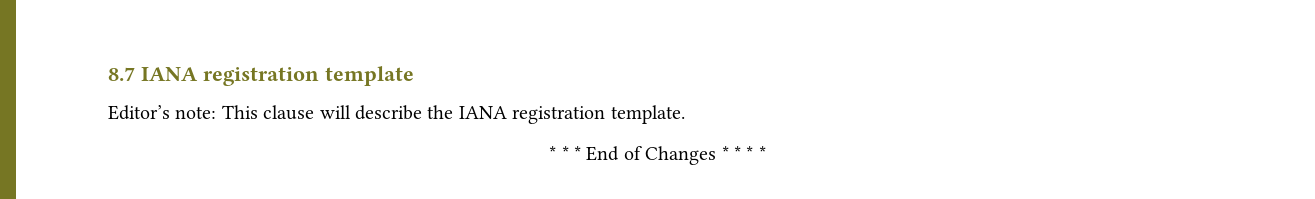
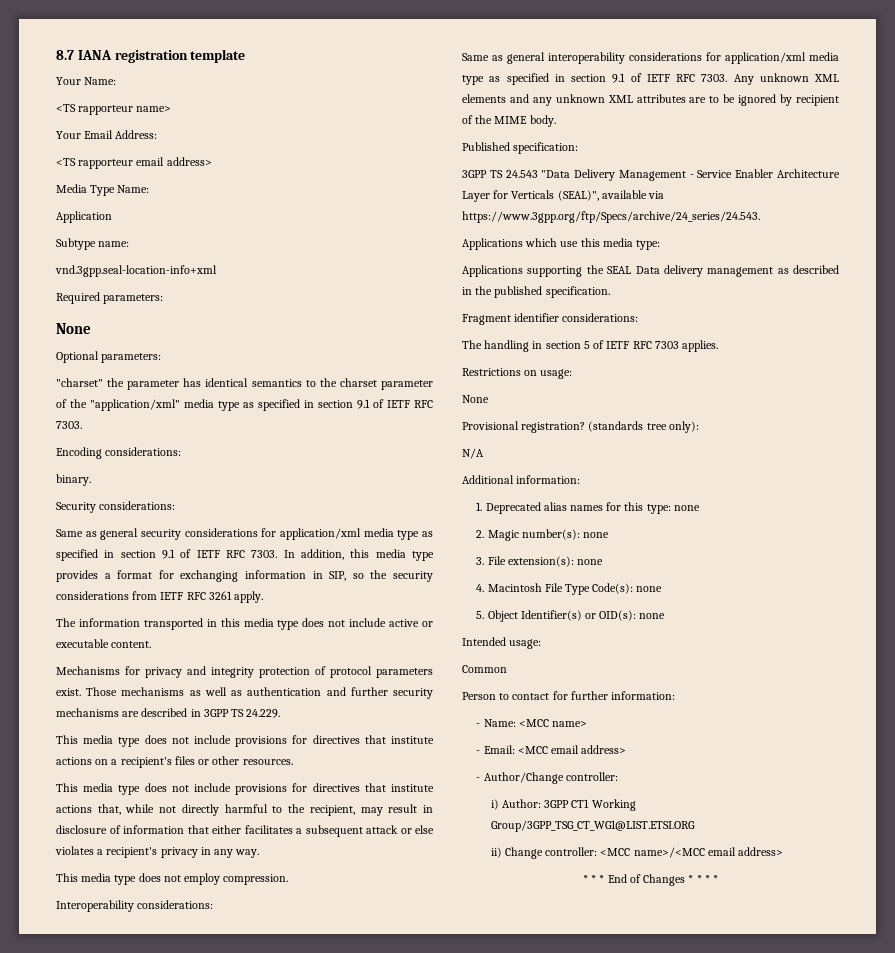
[108,105,685,124] Editor’s note: This clause will describe the IANA registration template. -> [56,77,117,85] [56,104,172,115] [56,130,158,139] [56,157,212,169] [56,184,150,196] [56,211,112,223] [56,238,130,250] [55,265,217,277] [56,292,164,304] [56,323,91,334] [56,351,162,363] [56,378,433,390] [56,399,433,411] [56,421,82,429] [56,447,182,459] [56,474,91,486] [56,501,176,513] [56,528,434,540] [56,549,434,561] [56,570,434,582] [56,591,264,603] [56,618,434,630] [56,639,152,648] [56,666,433,678] [56,687,434,699] [56,708,281,718] [56,735,434,747] [56,756,293,768] [56,783,434,795] [56,804,433,816] [56,825,434,837] [55,846,260,858] [56,873,289,885] [56,900,214,912] [462,52,839,64] [462,73,839,85] [462,94,839,106] [462,115,556,127] [462,142,579,154] [462,169,840,181] [462,190,665,202] [462,211,760,223] [462,238,661,250] [462,265,839,277] [462,286,610,298] [462,313,639,325] [462,340,719,352] [462,368,573,379] [462,395,489,403] [462,421,699,433] [462,448,484,459] [462,475,581,484] [476,502,700,514] [476,529,609,541] [476,556,603,567] [476,583,663,595] [476,610,666,622] [462,637,542,649] [462,665,507,673] [462,691,676,700] [476,719,587,727] [476,745,627,754] [476,772,618,784] [490,799,636,811] [490,820,695,832] [490,847,783,859] Your Name: // <TS rapporteur name> // Your Email Address: // <TS rapporteur email address> // Media Type Name: // Application // Subtype name: // vnd.3gpp.seal-location-info+xml // Required parameters: // None // Optional parameters: // "charset" the parameter has identical semantics to the charset parameter of the "application/xml" media type as specified in section 9.1 of IETF RFC 7303. // Encoding considerations: // binary. // Security considerations: // Same as general security considerations for application/xml media type as specified in section 9.1 of IETF RFC 7303. In addition, this media type provides a format for exchanging information in SIP, so the security considerations from IETF RFC 3261 apply. // The information transported in this media type does not include active or executable content. // Mechanisms for privacy and integrity protection of protocol parameters exist. Those mechanisms as well as authentication and further security mechanisms are described in 3GPP TS 24.229. // This media type does not include provisions for directives that institute actions on a recipient's files or other resources. // This media type does not include provisions for directives that institute actions that, while not directly harmful to the recipient, may result in disclosure of information that either facilitates a subsequent attack or else violates a recipient's privacy in any way. // This media type does not employ compression. // Interoperability considerations: // Same as general interoperability considerations for application/xml media type as specified in section 9.1 of IETF RFC 7303. Any unknown XML elements and any unknown XML attributes are to be ignored by recipient of the MIME body. // Published specification: // 3GPP TS 24.543 "Data Delivery Management - Service Enabler Architecture Layer for Verticals (SEAL)", available via https://www.3gpp.org/ftp/Specs/archive/24_series/24.543. // Applications which use this media type: // Applications supporting the SEAL Data delivery management as described in the published specification. // Fragment identifier considerations: // The handling in section 5 of IETF RFC 7303 applies. // Restrictions on usage: // None // Provisional registration? (standards tree only): // N/A // Additional information: // 1. Deprecated alias names for this type: none // 2. Magic number(s): none // 3. File extension(s): none // 4. Macintosh File Type Code(s): none // 5. Object Identifier(s) or OID(s): none // Intended usage: // Common // Person to contact for further information: // - Name: <MCC name> // - Email: <MCC email address> // - Author/Change controller: // i) Author: 3GPP CT1 Working Group/3GPP_TSG_CT_WG1@LIST.ETSI.ORG // ii) Change controller: <MCC name>/<MCC email address>

